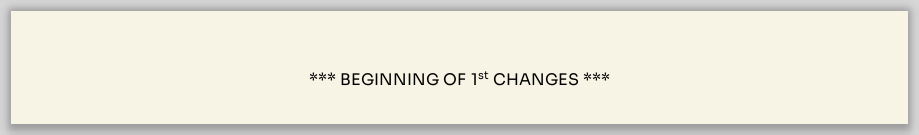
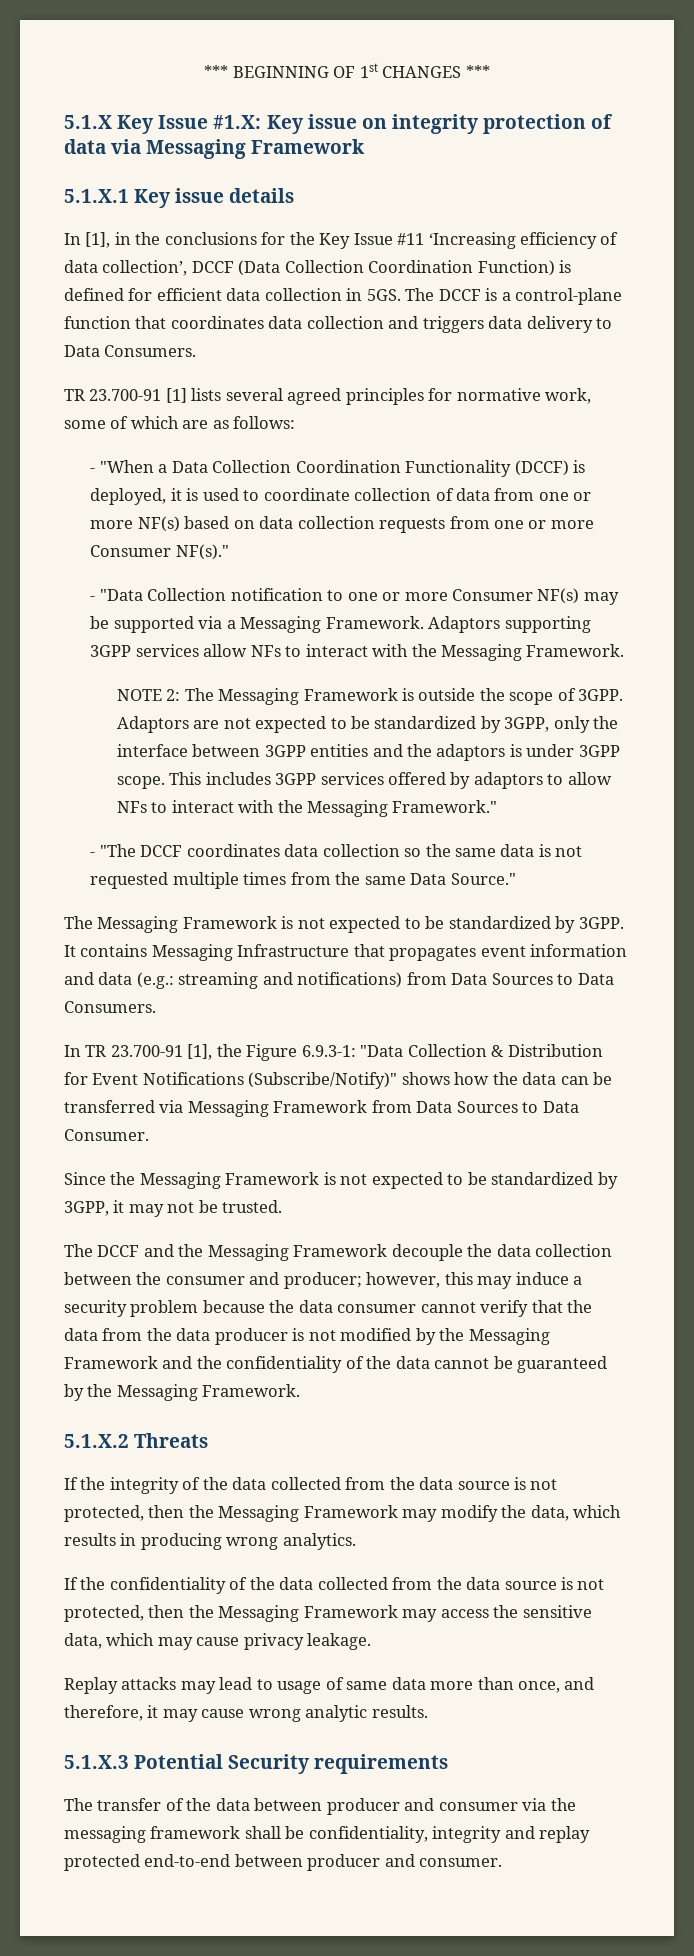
(611, 78) none -> [64,114,614,134] [64,139,366,159] [64,188,295,208] [64,232,619,249] [64,260,572,276] [64,288,623,305] [64,316,613,333] [64,345,197,357] [64,388,592,405] [64,416,296,429] [90,460,586,477] [90,488,592,505] [90,516,594,533] [90,544,229,560] [90,588,619,605] [90,616,591,633] [90,644,625,661] [116,688,624,705] [116,716,619,733] [116,744,620,761] [116,772,612,789] [116,800,498,817] [90,844,583,857] [90,872,516,889] [64,916,624,933] [64,944,628,961] [64,972,614,989] [64,1001,156,1013] [64,1044,603,1061] [64,1072,613,1089] [64,1100,579,1117] [64,1129,149,1141] [64,1172,618,1189] [64,1200,283,1217] [64,1244,613,1261] [64,1272,583,1289] [64,1300,593,1317] [64,1328,550,1345] [64,1356,608,1373] [64,1384,301,1401] [64,1433,209,1448] [64,1477,558,1494] [64,1505,622,1522] [64,1533,356,1550] [64,1577,605,1594] [64,1605,592,1622] [64,1633,372,1650] [64,1677,595,1694] [64,1705,428,1722] [64,1754,449,1774] [64,1798,576,1815] [64,1826,591,1843] [64,1854,503,1871] // 5.1.X Key Issue #1.X: Key issue on integrity protection of data via Messaging Framework // 5.1.X.1 Key issue details // In [1], in the conclusions for the Key Issue #11 ‘Increasing efficiency of data collection’, DCCF (Data Collection Coordination Function) is defined for efficient data collection in 5GS. The DCCF is a control-plane function that coordinates data collection and triggers data delivery to Data Consumers. // TR 23.700-91 [1] lists several agreed principles for normative work, some of which are as follows: // - "When a Data Collection Coordination Functionality (DCCF) is deployed, it is used to coordinate collection of data from one or more NF(s) based on data collection requests from one or more Consumer NF(s)." // - "Data Collection notification to one or more Consumer NF(s) may be supported via a Messaging Framework. Adaptors supporting 3GPP services allow NFs to interact with the Messaging Framework. // NOTE 2: The Messaging Framework is outside the scope of 3GPP. Adaptors are not expected to be standardized by 3GPP, only the interface between 3GPP entities and the adaptors is under 3GPP scope. This includes 3GPP services offered by adaptors to allow NFs to interact with the Messaging Framework." // - "The DCCF coordinates data collection so the same data is not requested multiple times from the same Data Source." // The Messaging Framework is not expected to be standardized by 3GPP. It contains Messaging Infrastructure that propagates event information and data (e.g.: streaming and notifications) from Data Sources to Data Consumers. // In TR 23.700-91 [1], the Figure 6.9.3-1: "Data Collection & Distribution for Event Notifications (Subscribe/Notify)" shows how the data can be transferred via Messaging Framework from Data Sources to Data Consumer. // Since the Messaging Framework is not expected to be standardized by 3GPP, it may not be trusted. // The DCCF and the Messaging Framework decouple the data collection between the consumer and producer; however, this may induce a security problem because the data consumer cannot verify that the data from the data producer is not modified by the Messaging Framework and the confidentiality of the data cannot be guaranteed by the Messaging Framework. // 5.1.X.2 Threats // If the integrity of the data collected from the data source is not protected, then the Messaging Framework may modify the data, which results in producing wrong analytics. // If the confidentiality of the data collected from the data source is not protected, then the Messaging Framework may access the sensitive data, which may cause privacy leakage. // Replay attacks may lead to usage of same data more than once, and therefore, it may cause wrong analytic results. // 5.1.X.3 Potential Security requirements // The transfer of the data between producer and consumer via the messaging framework shall be confidentiality, integrity and replay protected end-to-end between producer and consumer.

